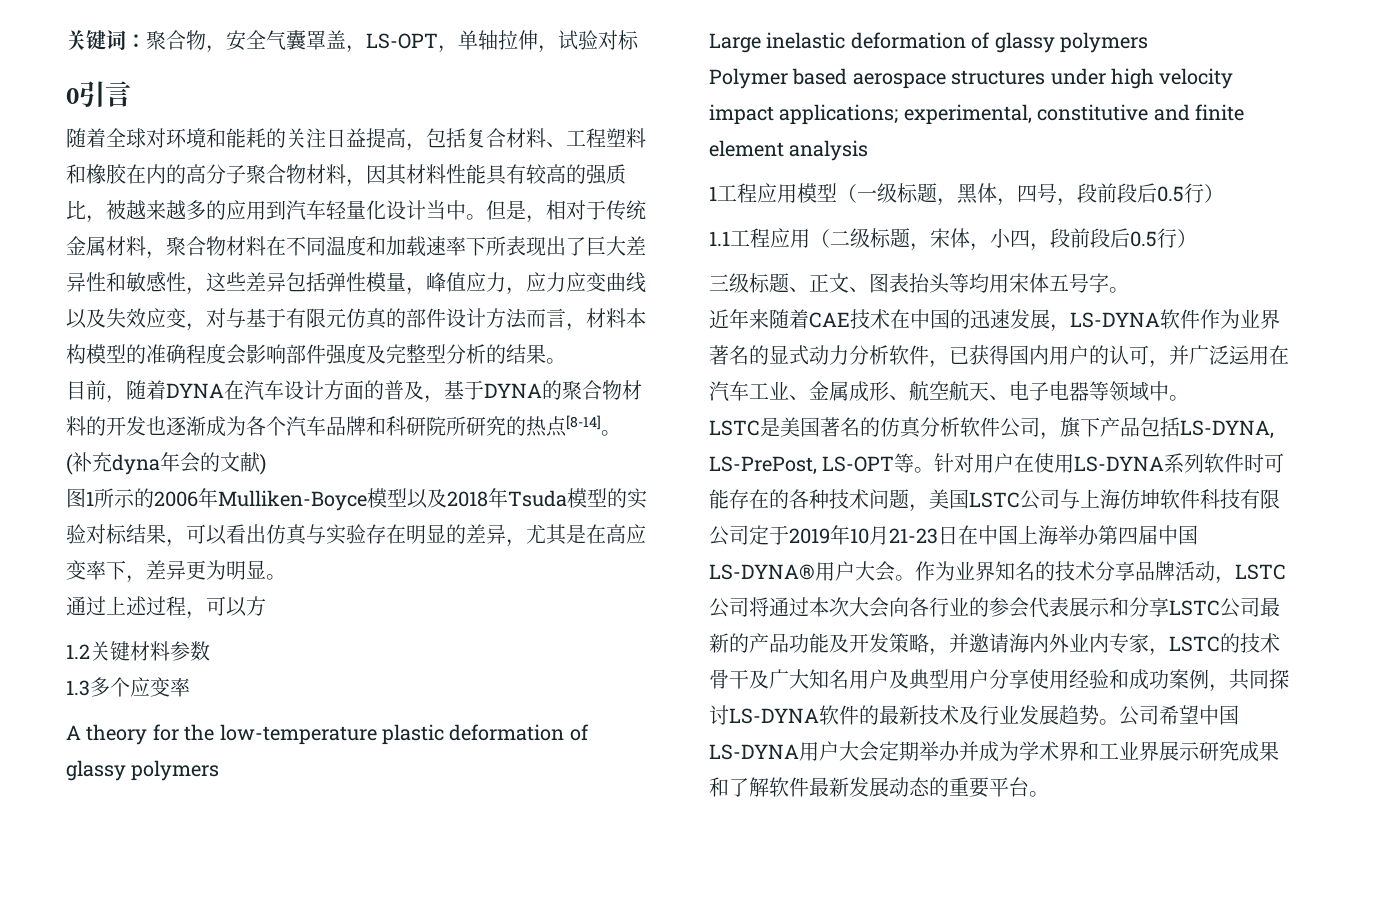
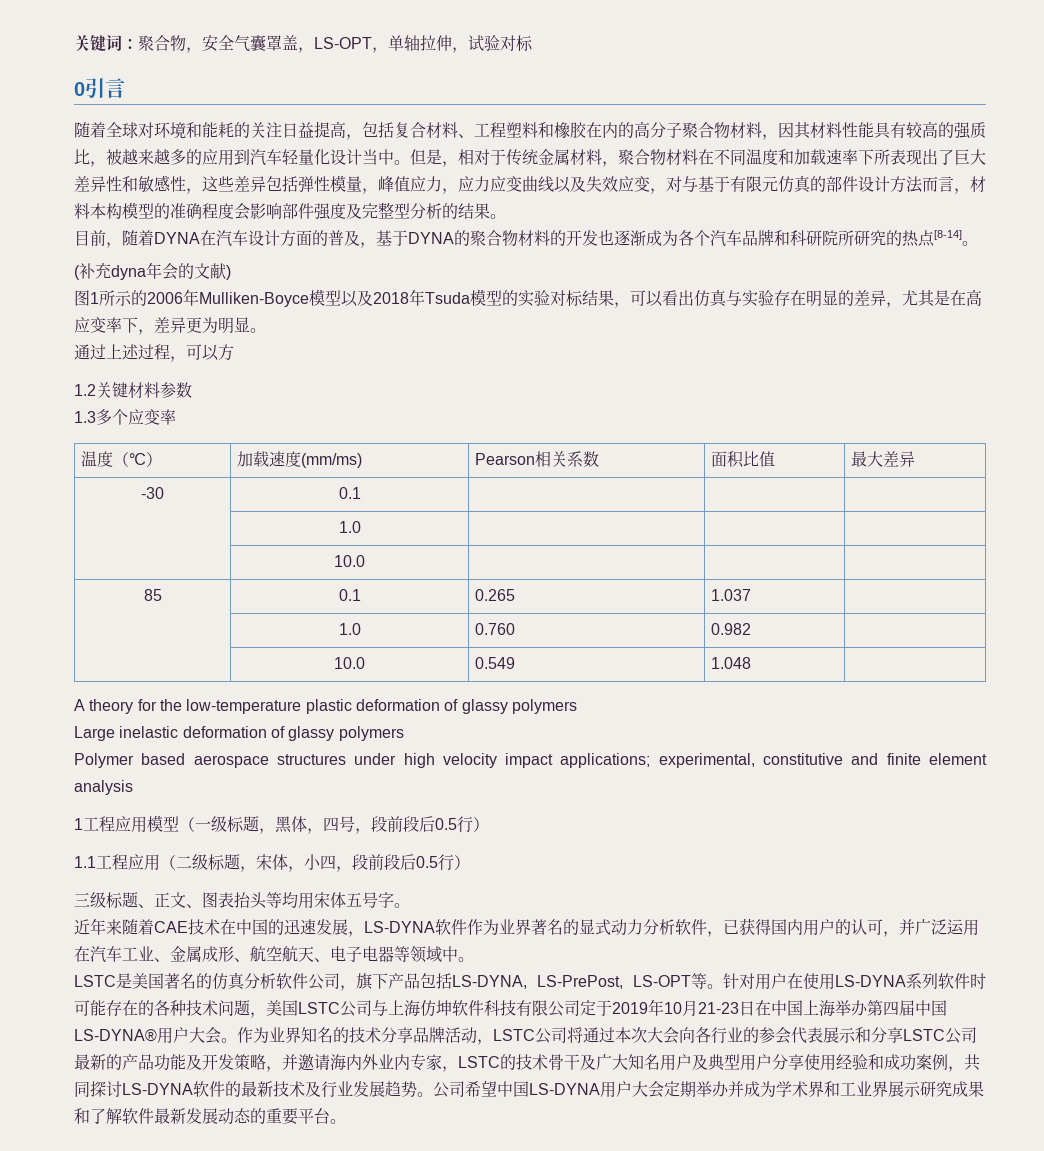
(190, 687) none -> [80,451,162,467] [236,451,362,468] [474,451,599,467] [710,451,775,468] [850,451,915,467] [141,487,164,499] [338,487,361,499] [338,521,361,533] [334,555,365,567] [143,589,162,601] [338,589,361,601] [474,589,515,601] [710,589,751,601] [338,623,361,635] [474,623,515,635] [710,623,751,635] [334,657,365,669] [474,657,515,669] [710,657,751,669] // 温度（℃） | 加载速度(mm/ms) | Pearson相关系数 | 面积比值 | 最大差异 // -30 | 0.1 | | | // | 1.0 | | | // | 10.0 | | | // 85 | 0.1 | 0.265 | 1.037 | // | 1.0 | 0.760 | 0.982 | // | 10.0 | 0.549 | 1.048 |

